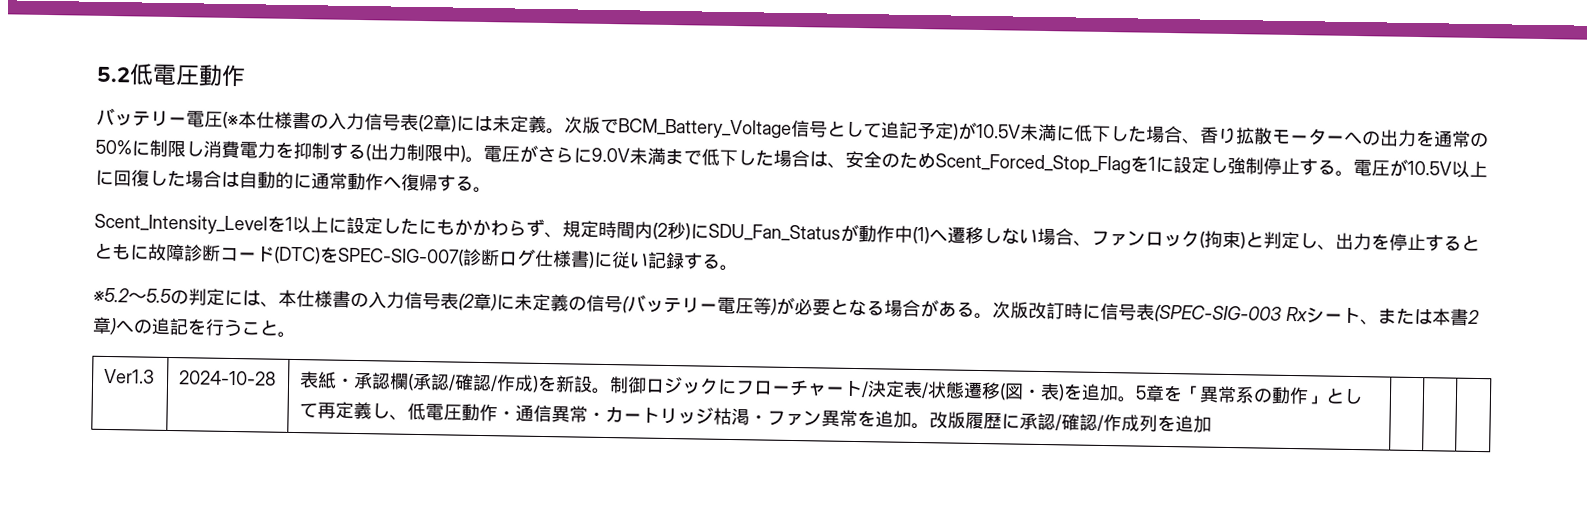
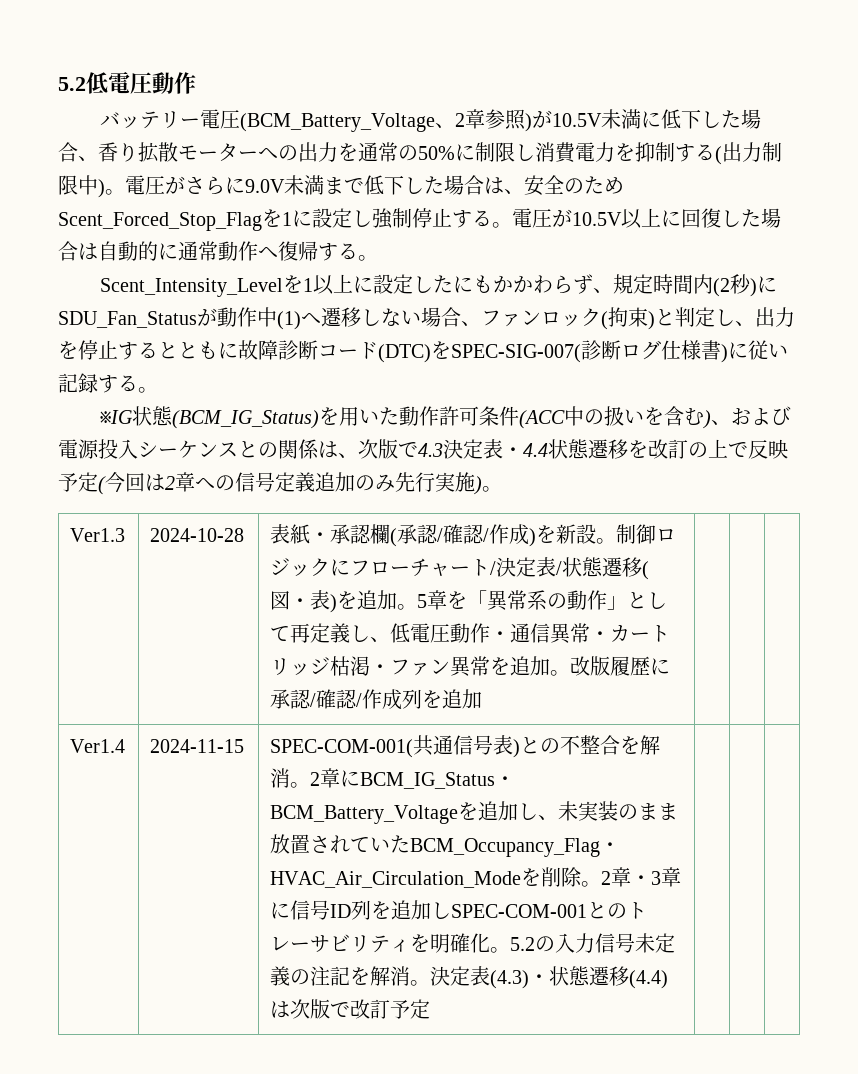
[222,111,954,140] (※本仕様書の入力信号表(2章)には未定義。次版でBCM_Battery_Voltage信号として追記予定 -> [239,109,526,132] (BCM_Battery_Voltage、2章参照
[93,287,1480,326] [92,316,279,337] ※5.2〜5.5の判定には、本仕様書の入力信号表(2章)に未定義の信号(バッテリー電圧等)が必要となる場合がある。次版改訂時に信号表(SPEC-SIG-003 Rxシート、または本書2章)への追記を行うこと -> [99,406,791,429] [58,439,788,459] [58,472,482,495] ※IG状態(BCM_IG_Status)を用いた動作許可条件(ACC中の扱いを含む)、および電源投入シーケンスとの関係は、次版で4.3決定表・4.4状態遷移を改訂の上で反映予定(今回は2章への信号定義追加のみ先行実施)
(1213, 424) none -> [70,739,126,753] [150,739,245,753] [270,735,661,758] [270,768,516,789] [270,801,679,824] [270,834,621,857] [270,867,682,888] [270,900,648,920] [270,933,676,953] [270,966,669,989] [270,999,431,1019] // Ver1.4 | 2024-11-15 | SPEC-COM-001(共通信号表)との不整合を解消。2章にBCM_IG_Status・BCM_Battery_Voltageを追加し、未実装のまま放置されていたBCM_Occupancy_Flag・HVAC_Air_Circulation_Modeを削除。2章・3章に信号ID列を追加しSPEC-COM-001とのトレーサビリティを明確化。5.2の入力信号未定義の注記を解消。決定表(4.3)・状態遷移(4.4)は次版で改訂予定 | | |

